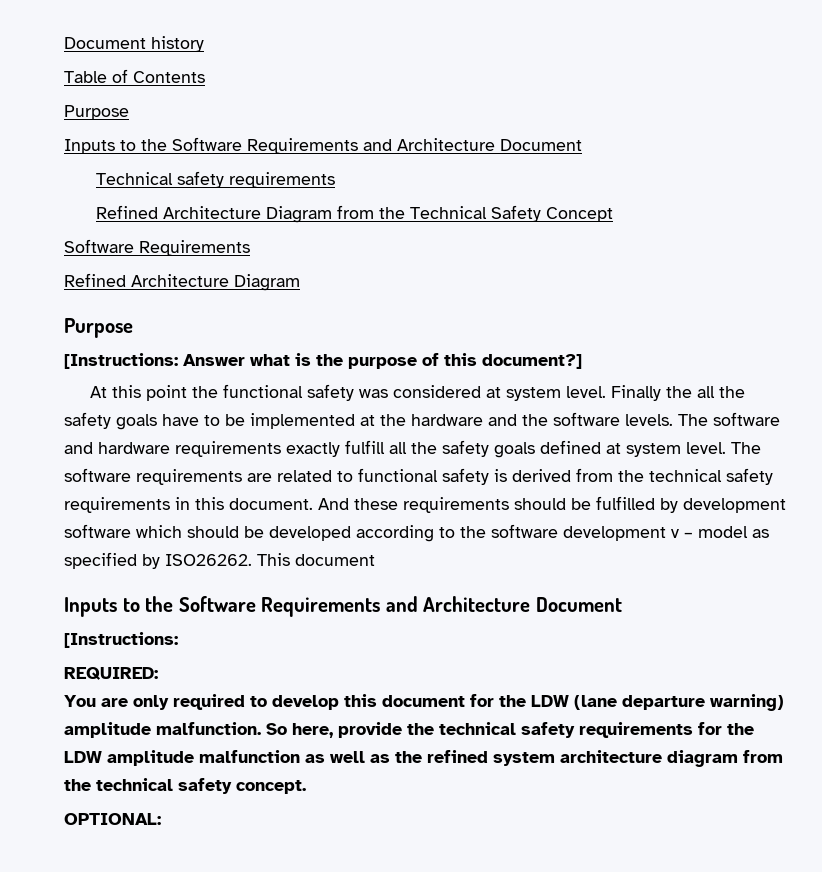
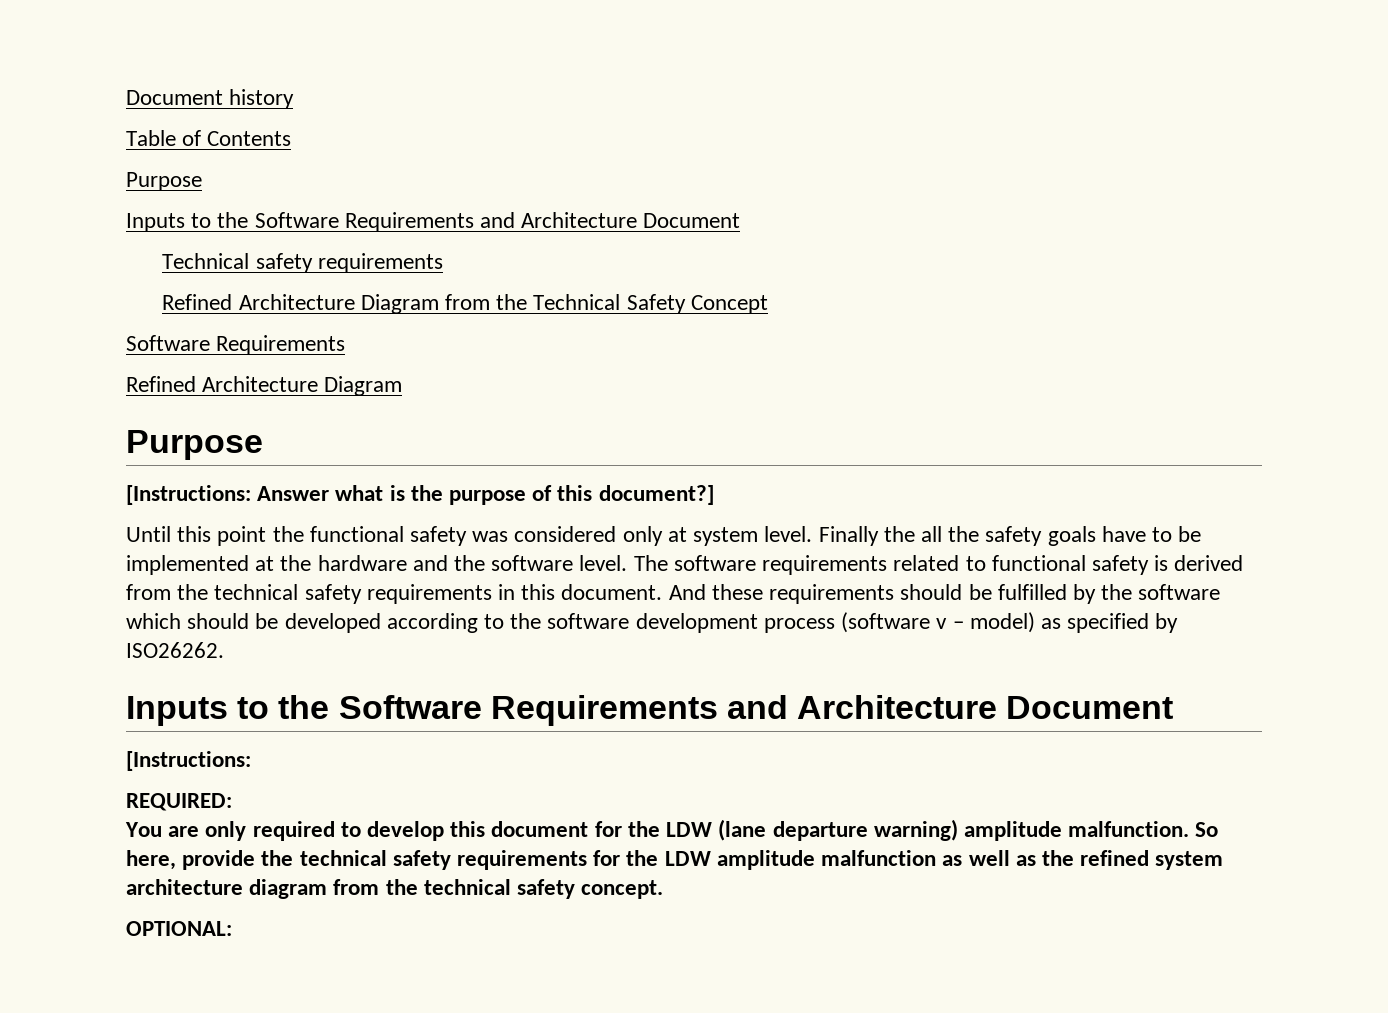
[89,386,107,398] At -> [126,526,171,542] Until
(481, 391) none -> [622,526,663,546] only
[625,412,780,426] [64,440,681,458] levels. The software and hardware requirements exactly fulfill all the safety goals defined at system -> (574, 563) none
[247,473,272,482] are -> (888, 565) none
[683,498,786,513] development -> [1101,584,1133,600] the
(666, 533) none -> [763,612,931,633] process (software
[698,526,748,538] model -> [969,612,1035,633] model)
[257,553,375,566] This document -> (224, 650) none

